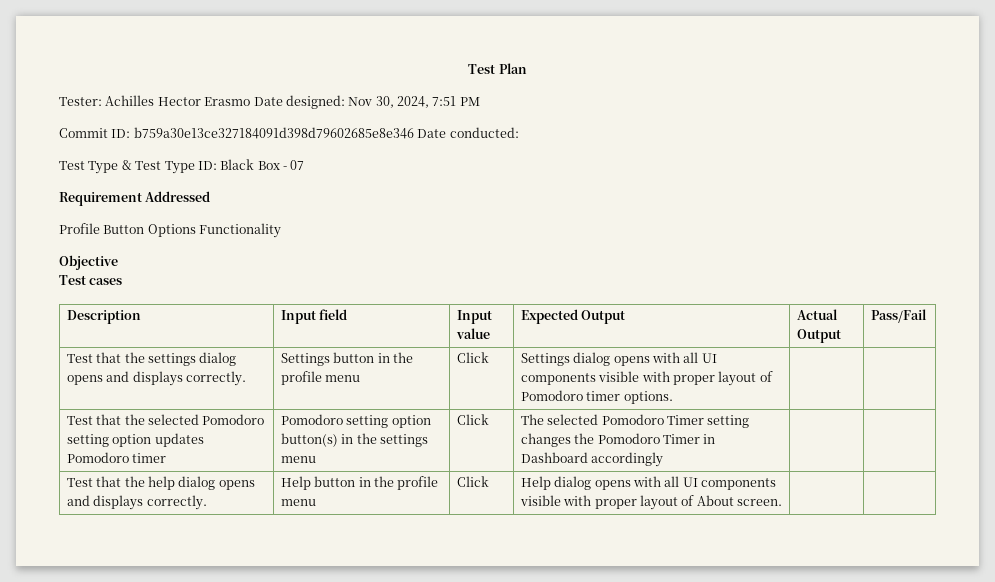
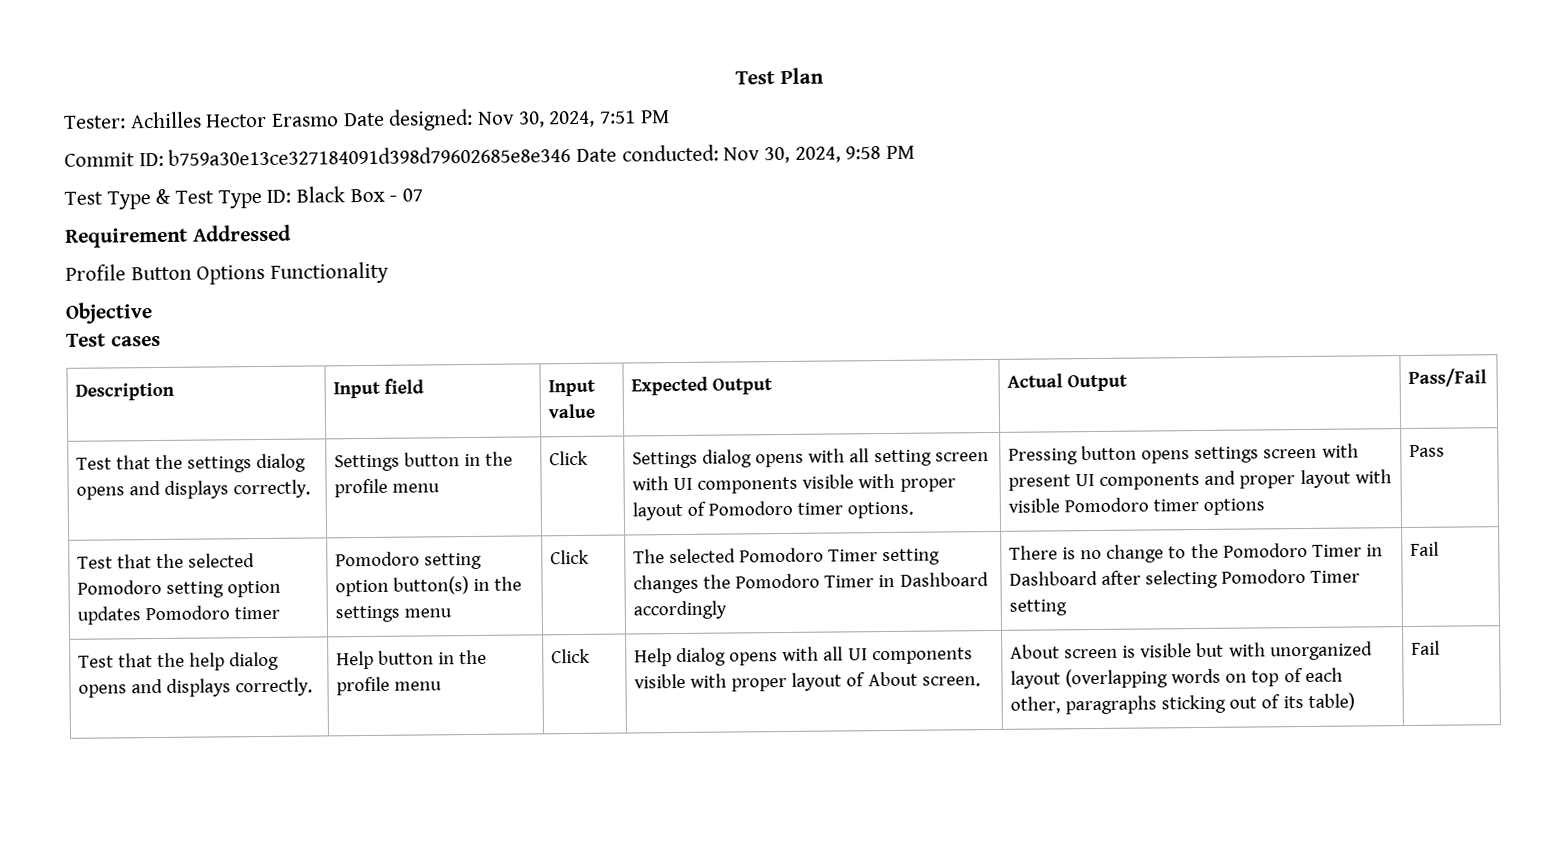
(519, 132) none -> [723,145,916,164] Nov 30, 2024, 9:58 PM
(699, 357) none -> [873,449,989,467] [631,476,669,491] setting screen with
(673, 397) | -> [1007,443,1359,465] [1007,469,1392,491] [1007,497,1266,515] [1408,444,1445,457] Pressing button opens settings screen with present UI components and proper layout with visible Pomodoro timer options | Pass
(664, 459) | -> [1008,542,1384,563] [1008,568,1361,589] [1008,599,1067,616] [1409,541,1439,556] There is no change to the Pomodoro Timer in Dashboard after selecting Pomodoro Timer setting | Fail
(783, 502) | -> [1009,641,1373,661] [1009,667,1343,689] [1009,692,1355,715] [1410,640,1440,655] About screen is visible but with unorganized layout (overlapping words on top of each other, paragraphs sticking out of its table) | Fail

